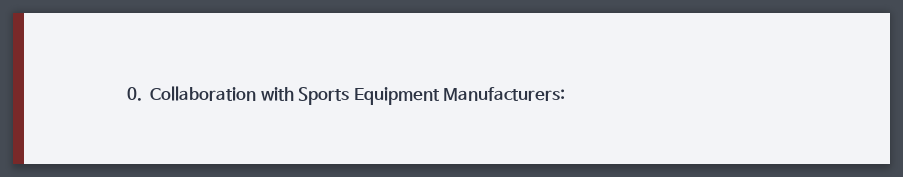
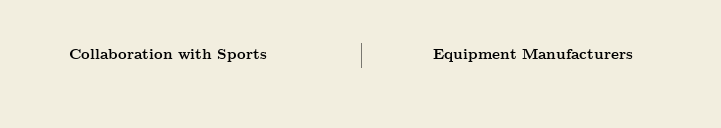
[127,87,143,101] 0. -> (69, 54) none
[443,87,566,101] Manufacturers: -> [522,48,634,59] Manufacturers

